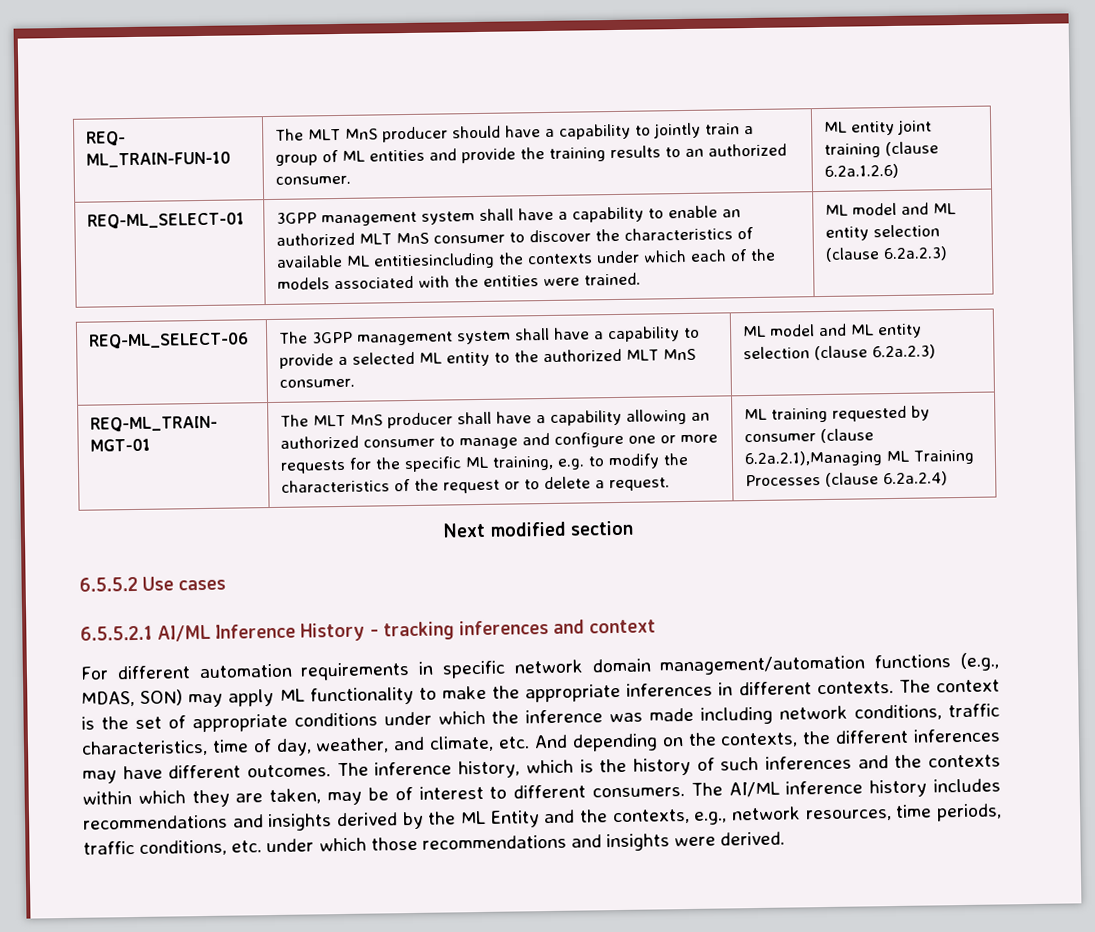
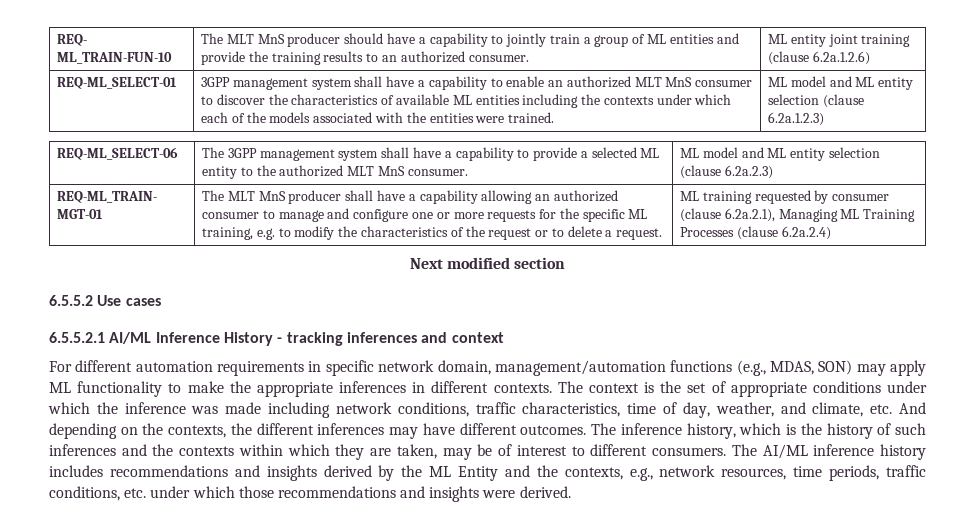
[372,252,495,270] entitiesincluding -> [475,94,579,108] entities including
[882,246,948,262] 6.2a.2.3) -> [768,112,825,126] 6.2a.1.2.3)
[743,450,883,468] 6.2a.2.1),Managing -> [724,208,838,222] 6.2a.2.1), Managing
[591,658,651,673] domain -> [437,360,491,375] domain,

